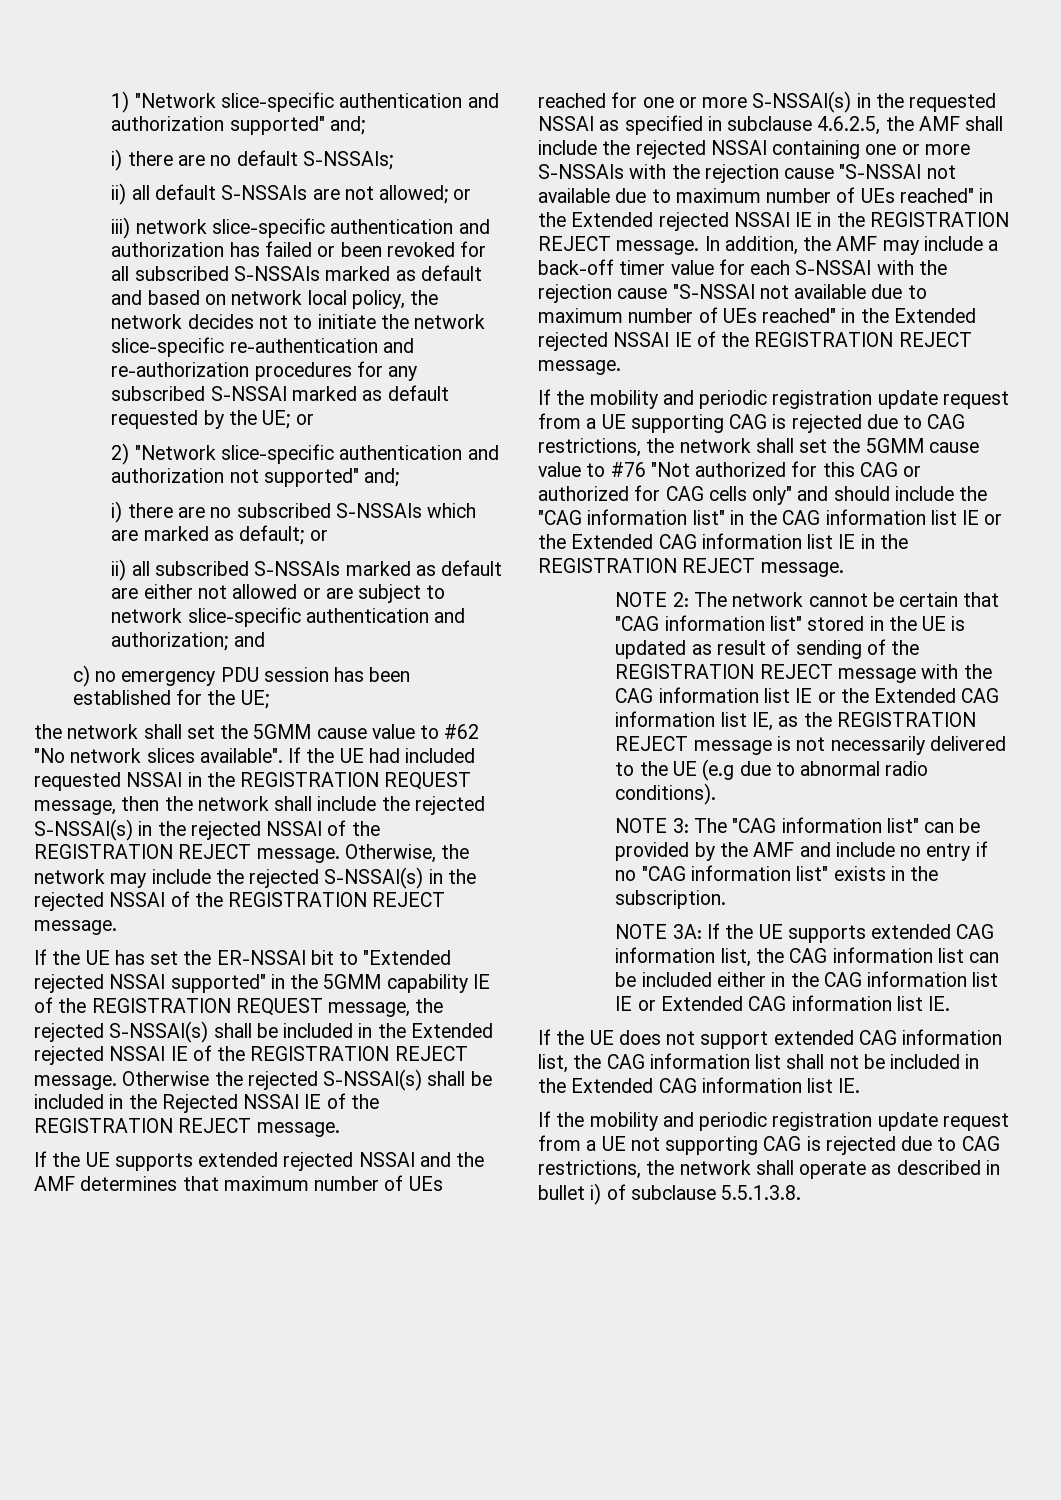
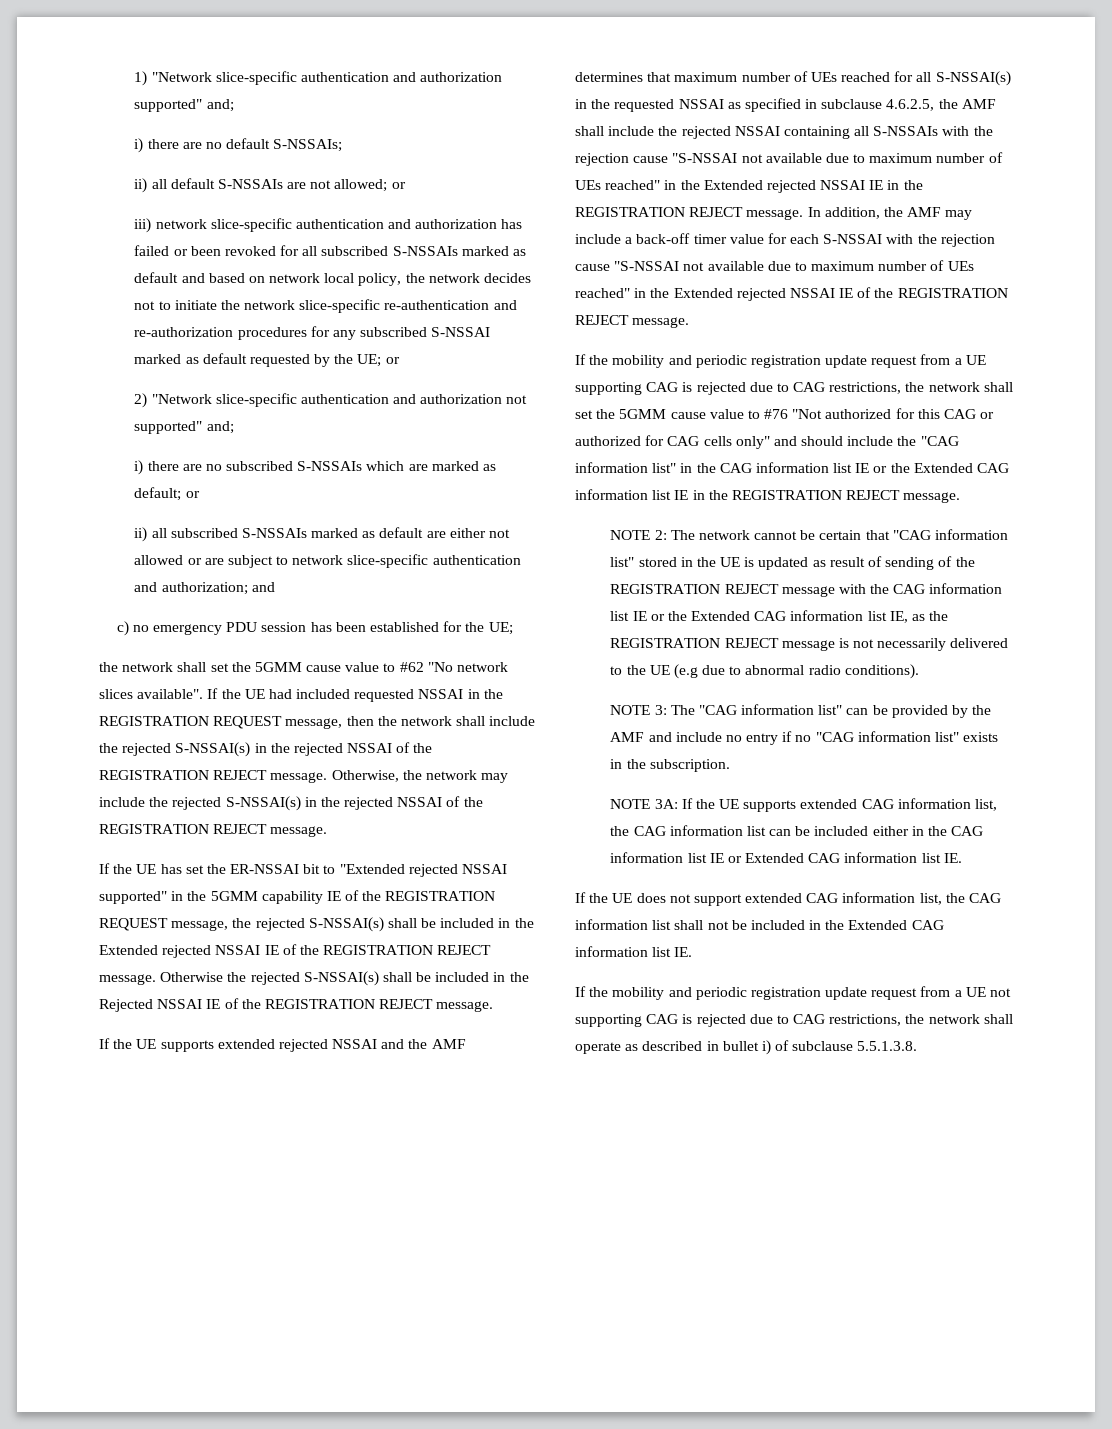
[642,97,748,108] one or more -> [916,72,932,82] all
[865,144,970,155] one or more -> [854,126,870,136] all

